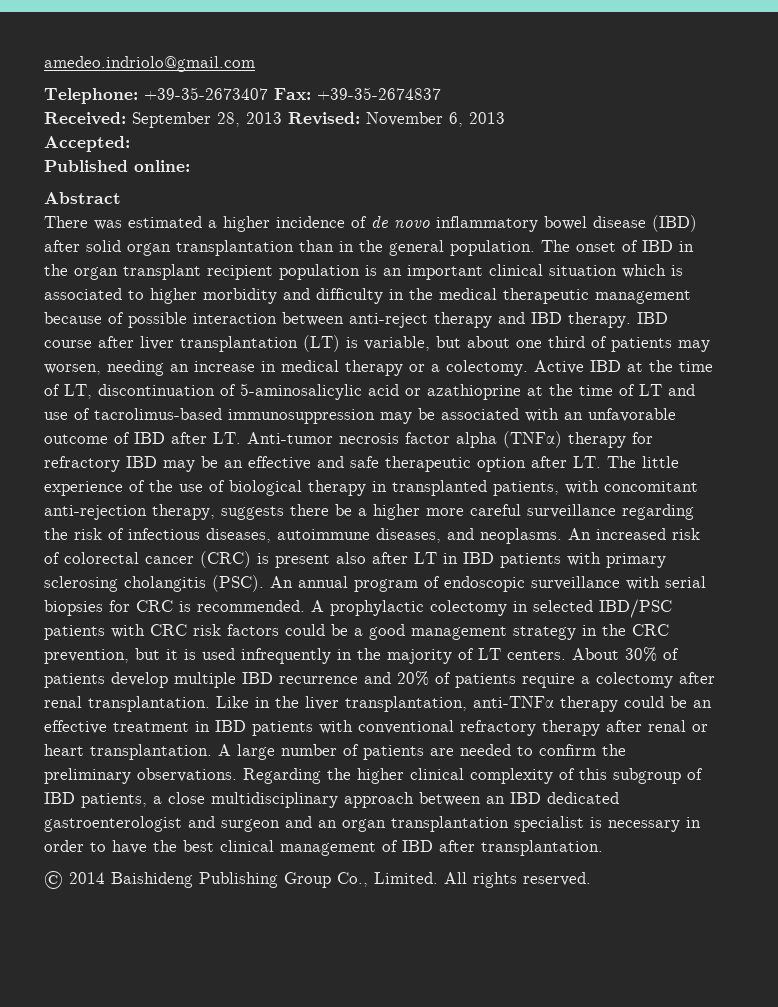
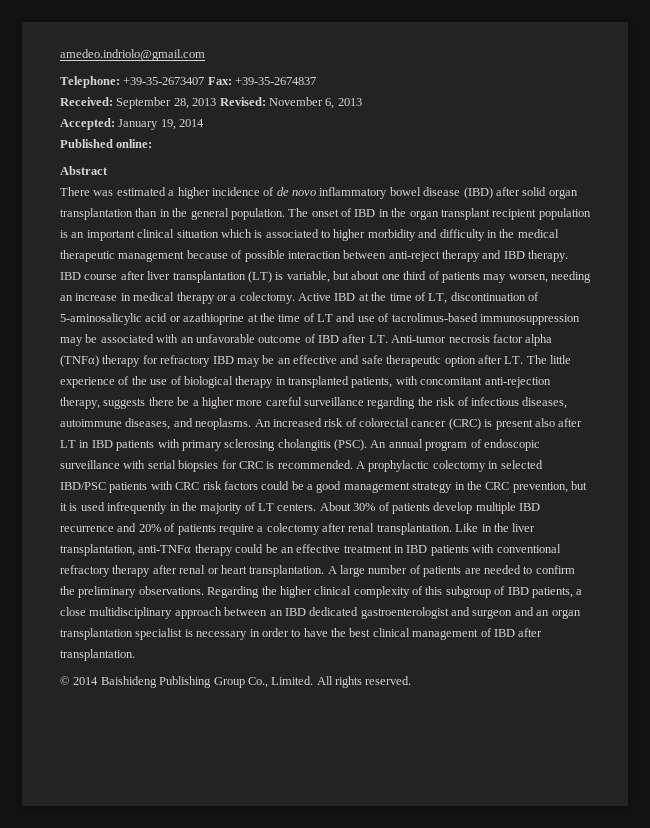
(130, 144) none -> [118,119,205,130] January 19, 2014

